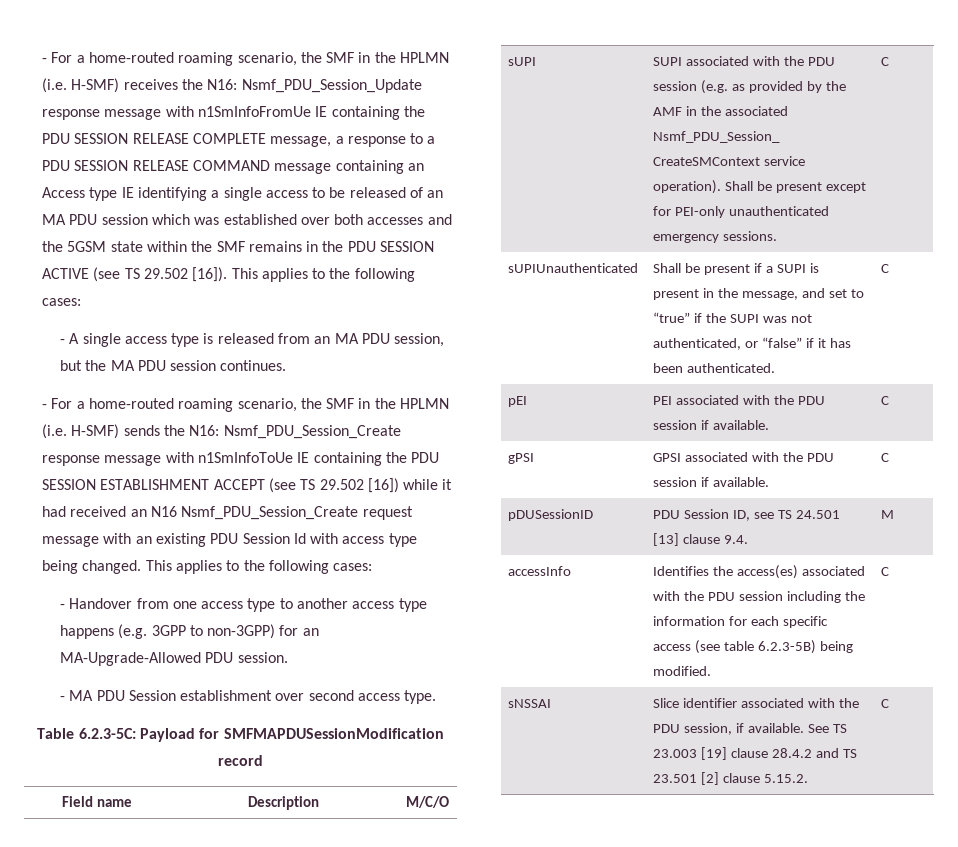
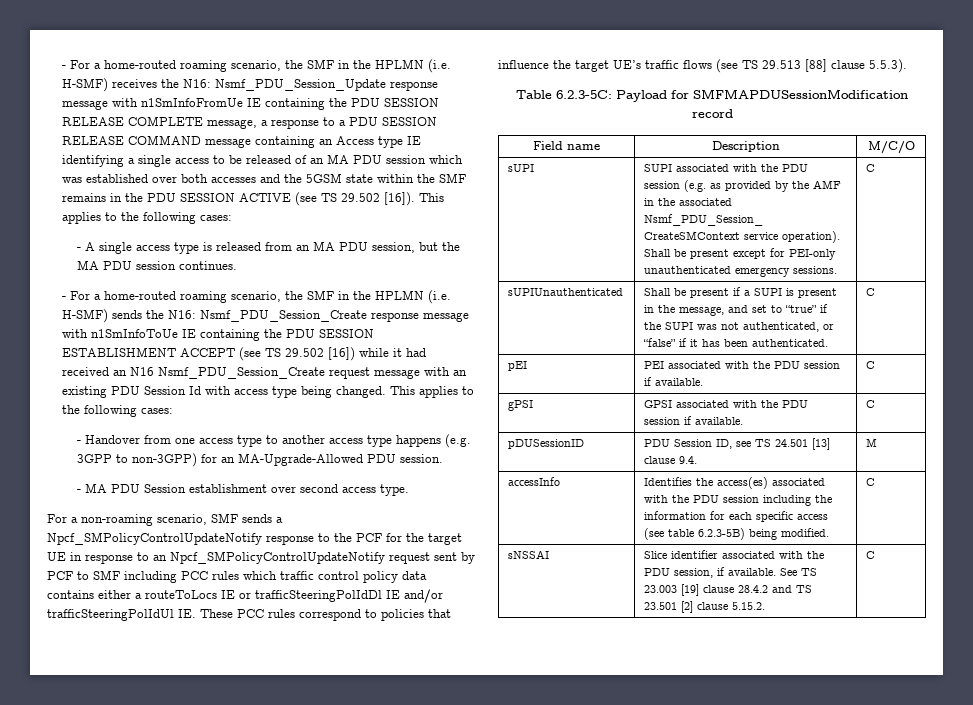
(437, 697) none -> [47,513,283,526] [47,532,462,545] [47,551,475,564] [47,570,427,583] [47,589,443,603] [47,609,451,621] [498,59,907,73] // For a non-roaming scenario, SMF sends a Npcf_SMPolicyControlUpdateNotify response to the PCF for the target UE in response to an Npcf_SMPolicyControlUpdateNotify request sent by PCF to SMF including PCC rules which traffic control policy data contains either a routeToLocs IE or trafficSteeringPolIdDl IE and/or trafficSteeringPolIdUl IE. These PCC rules correspond to policies that influence the target UE’s traffic flows (see TS 29.513 [88] clause 5.5.3).

